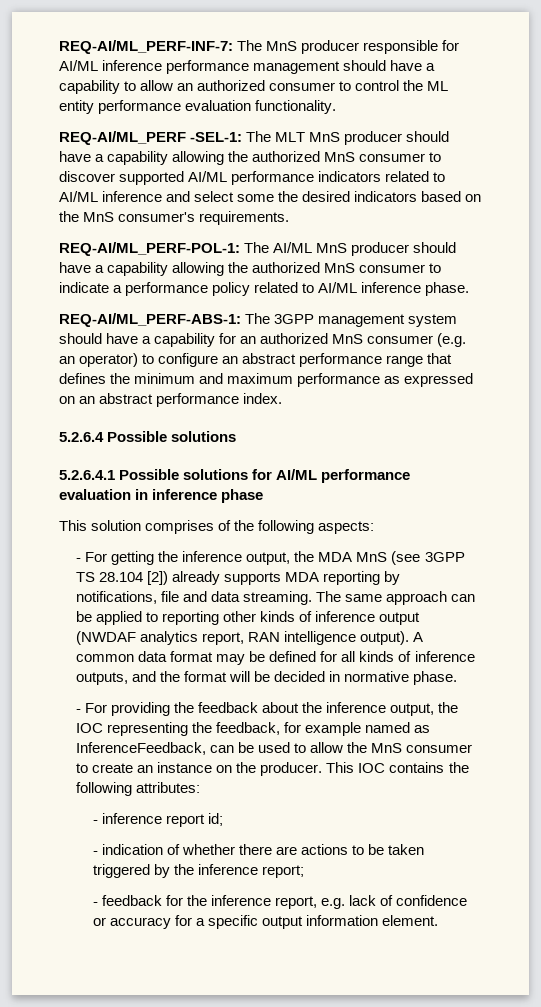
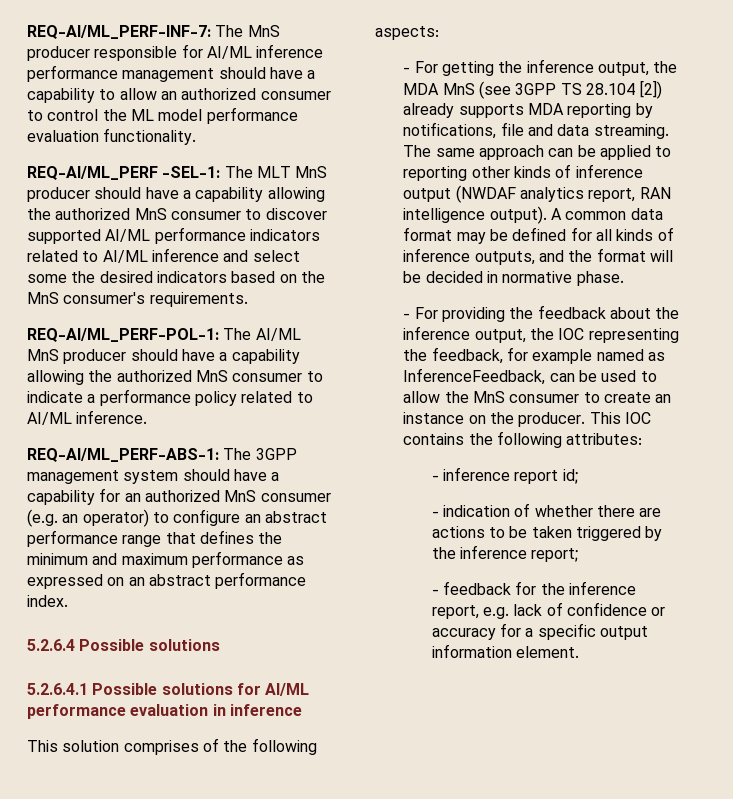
[59,100,94,114] entity -> [158,109,203,121] model
[361,282,470,296] inference phase. -> [76,410,148,424] inference.
[221,489,264,503] phase -> (302, 710) none

